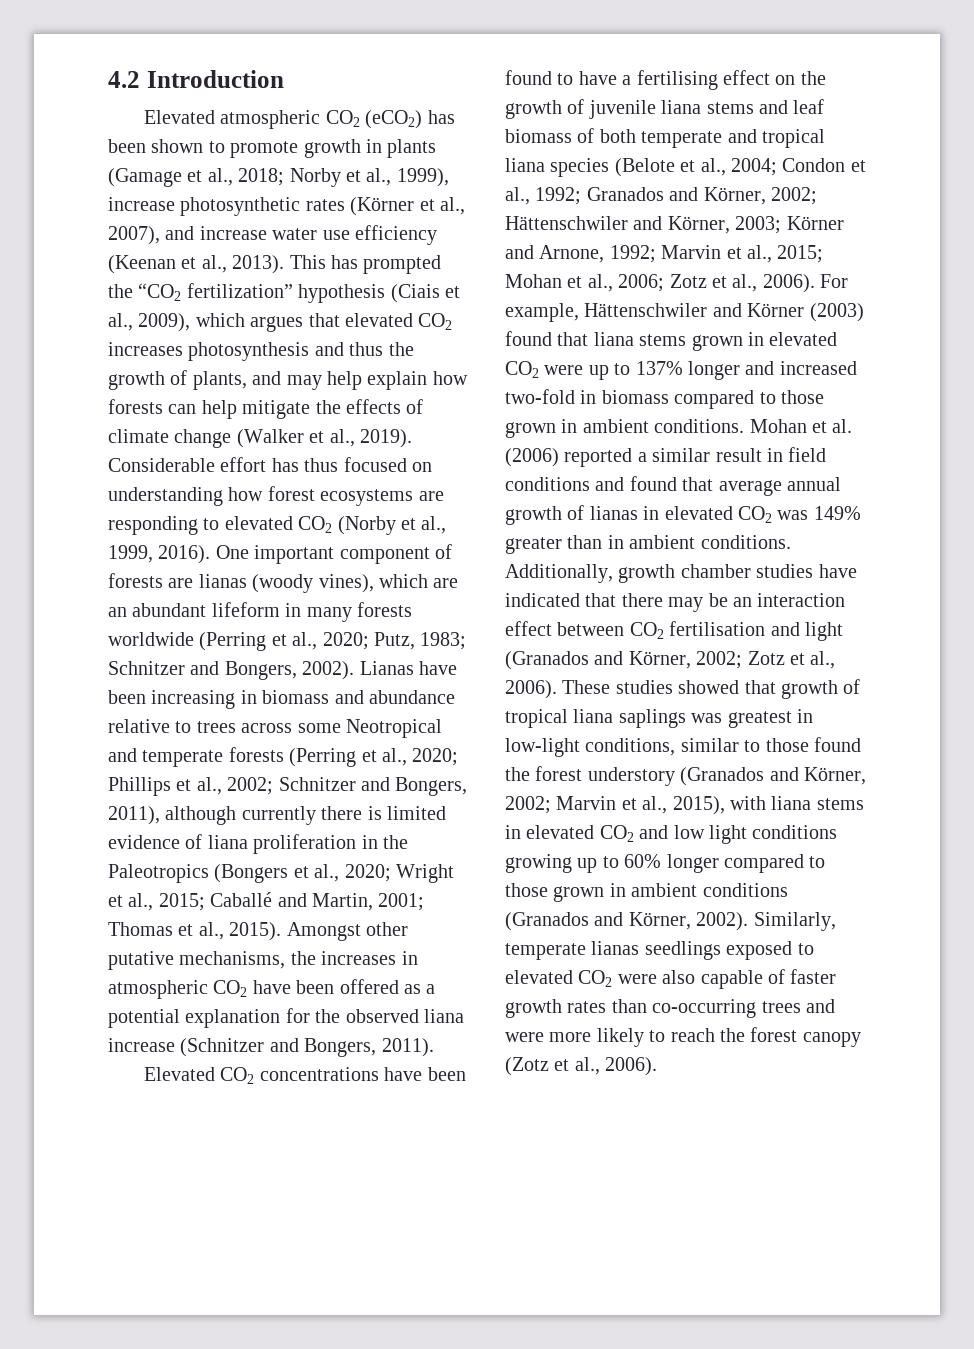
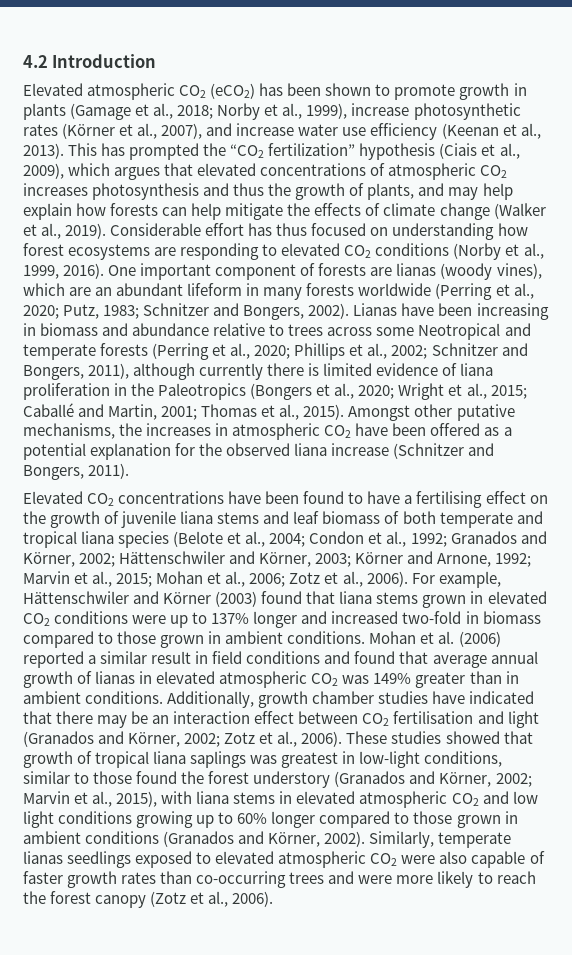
(413, 320) none -> [260,163,477,180] concentrations of atmospheric
(333, 524) none -> [375,243,450,256] conditions
(539, 369) none -> [54,611,129,624] conditions
(733, 513) none -> [219,671,308,688] atmospheric
(595, 832) none -> [359,791,448,808] atmospheric
(573, 977) none -> [278,851,367,868] atmospheric

